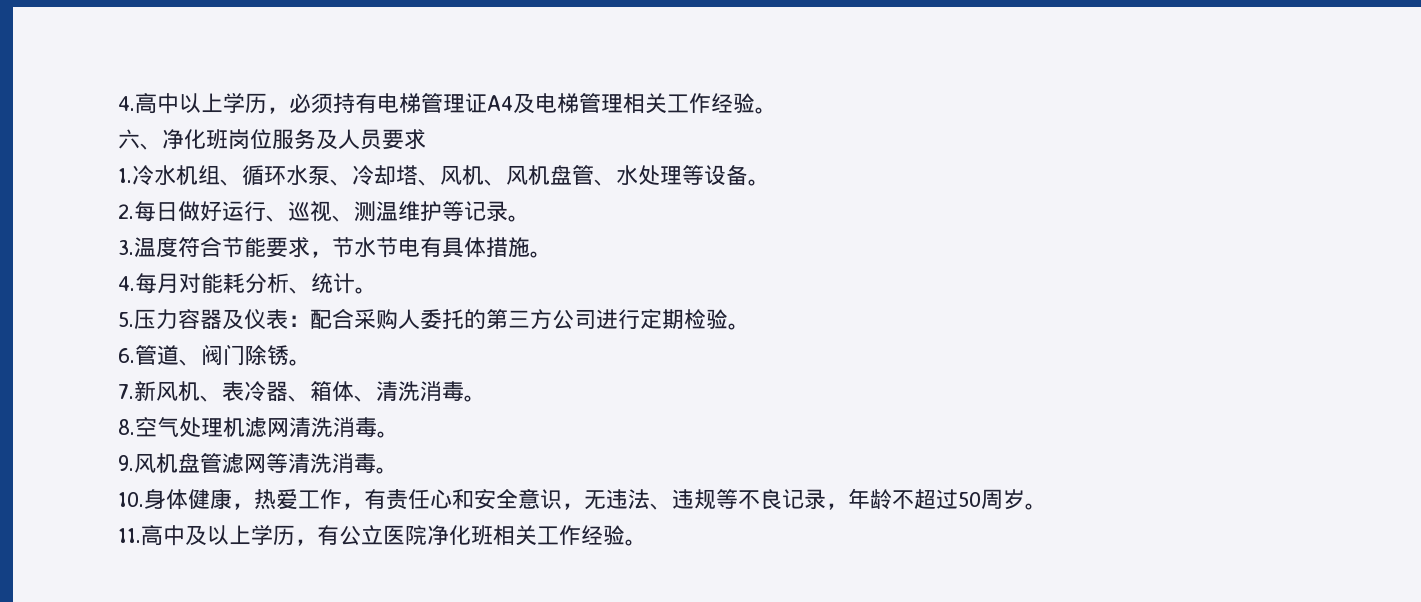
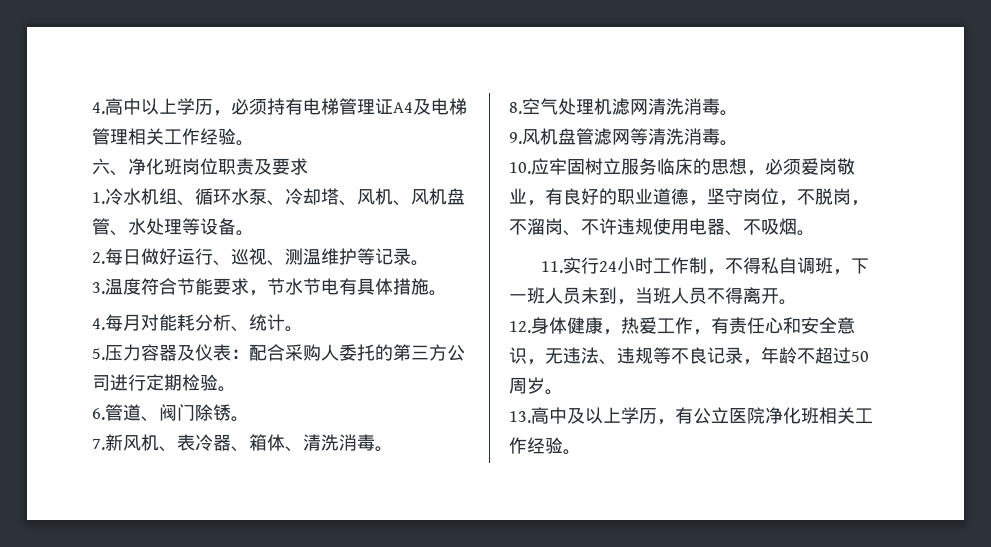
[272,129,382,150] 服务及人员 -> [218,158,272,175] 职责及
(144, 499) none -> [531,158,855,176] [509,188,869,206] [509,218,815,236] [541,257,870,275] [509,287,797,305] [509,321,531,333] 应牢固树立服务临床的思想，必须爱岗敬业，有良好的职业道德，坚守岗位，不脱岗，不溜岗、不许违规使用电器、不吸烟。 // 11.实行24小时工作制，不得私自调班，下一班人员未到，当班人员不得离开。 // 12.
[118,528,141,543] 11. -> [509,411,531,423] 13.

